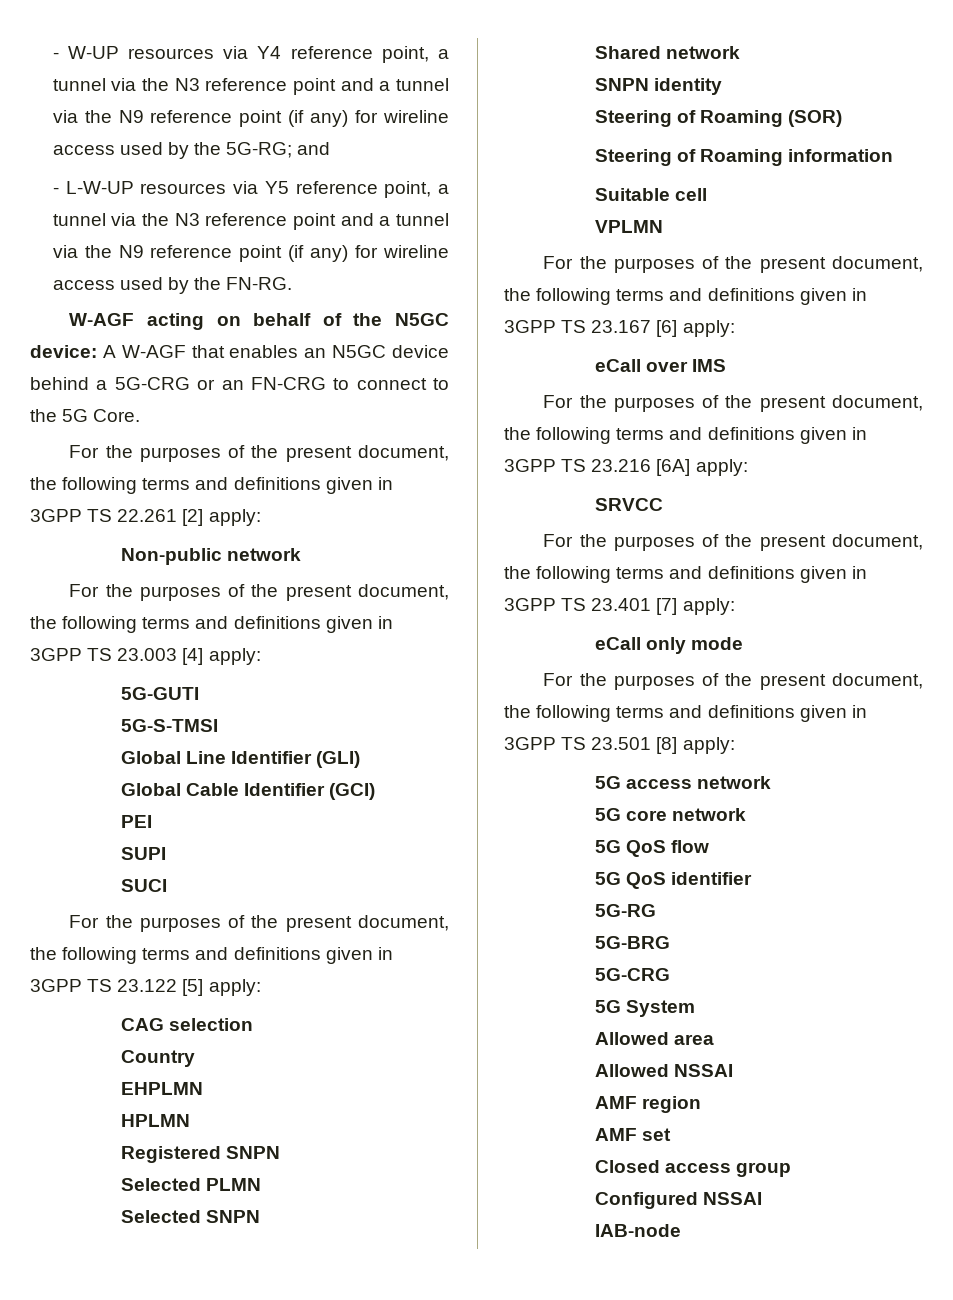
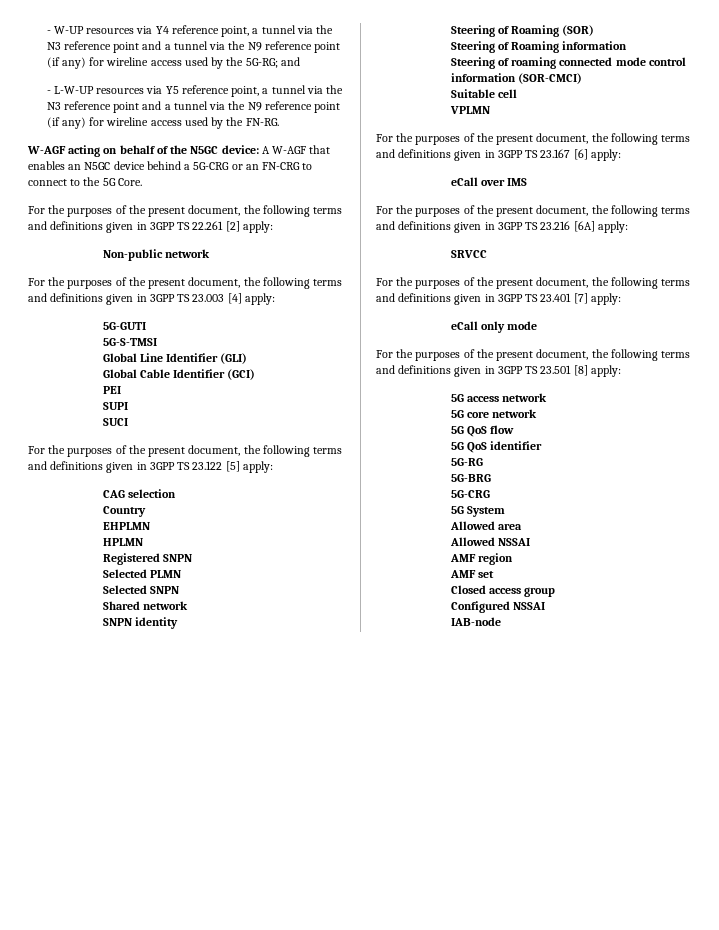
(894, 155) none -> [450,57,686,69] [450,73,582,84] // Steering of roaming connected mode control information (SOR-CMCI)

